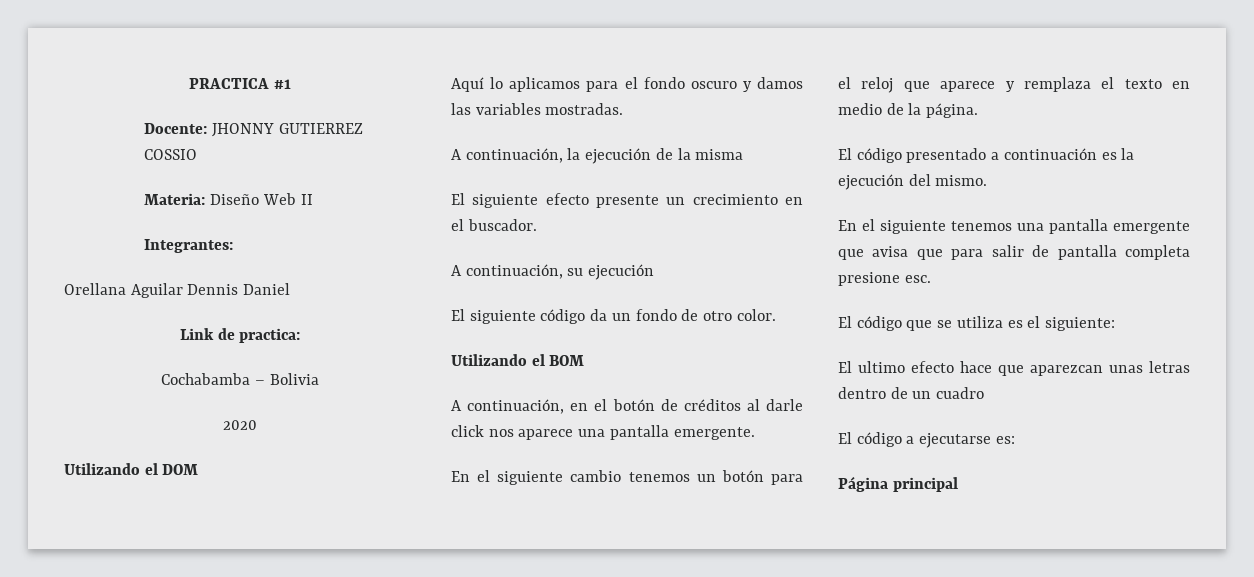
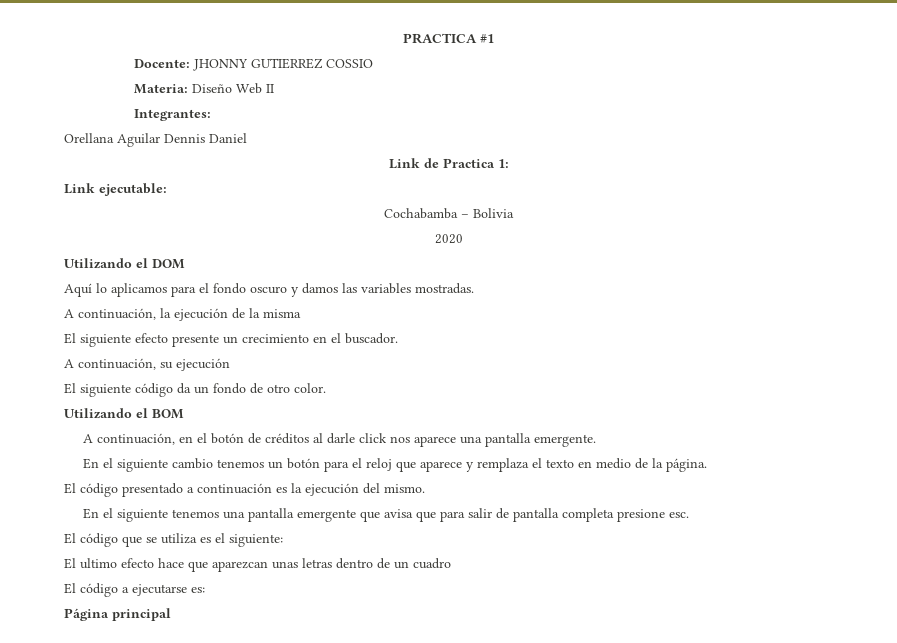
[239,328,301,343] practica: -> [442,158,509,168] [64,183,167,196] Practica 1: // Link ejecutable:

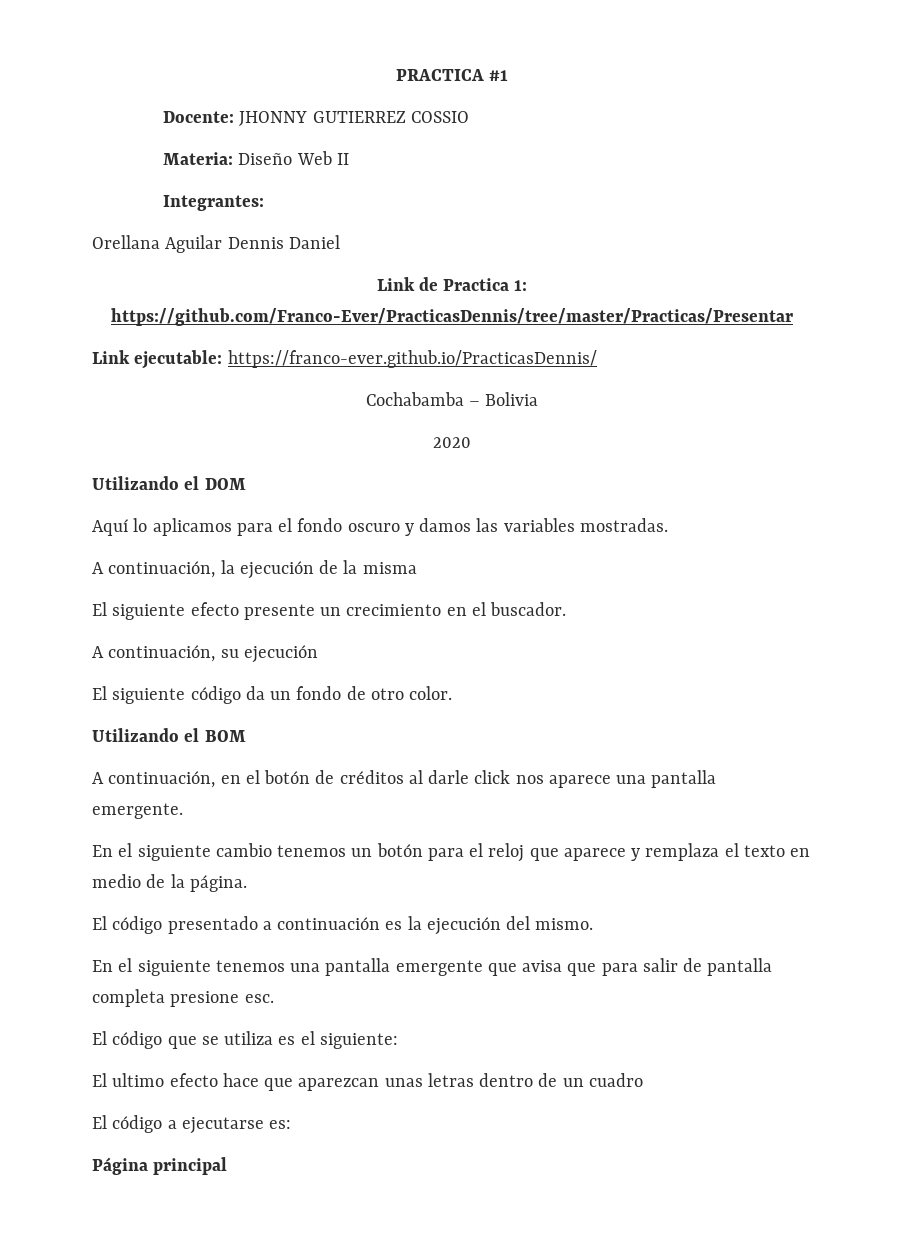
(509, 163) none -> [111,308,793,326] https://github.com/Franco-Ever/PracticasDennis/tree/master/Practicas/Presentar
(167, 189) none -> [227,350,597,368] https://franco-ever.github.io/PracticasDennis/

